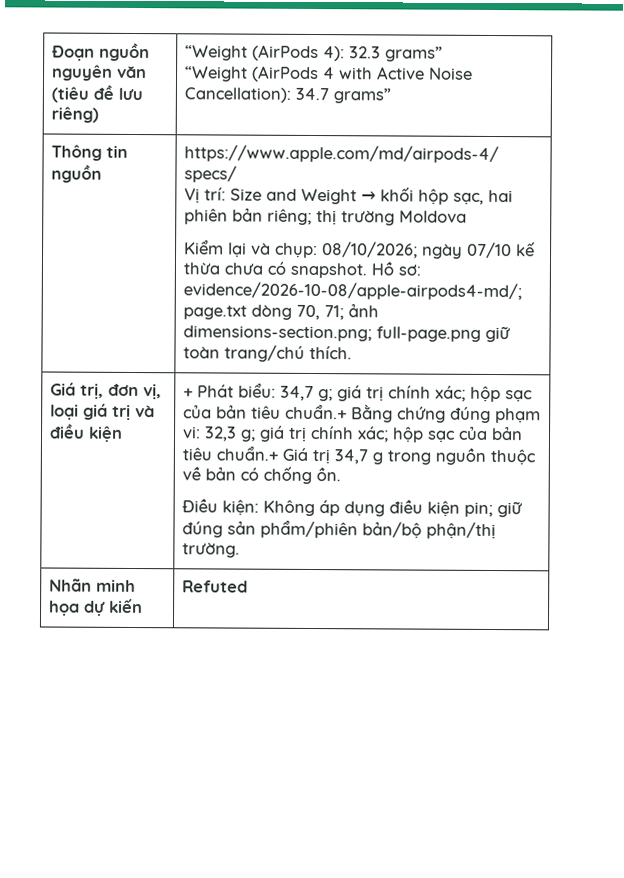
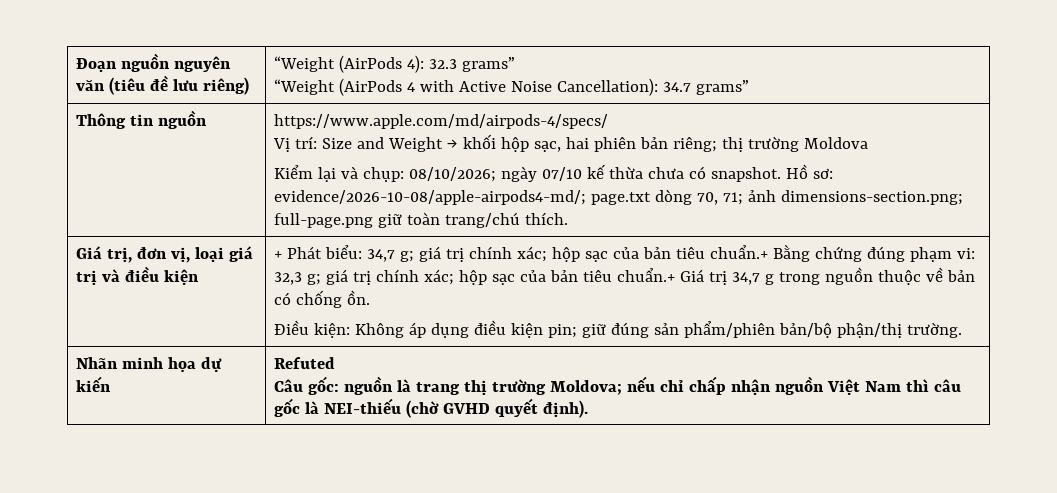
(248, 586) none -> [274,376,962,395] [274,398,589,418] // Câu gốc: nguồn là trang thị trường Moldova; nếu chỉ chấp nhận nguồn Việt Nam thì câu gốc là NEI-thiếu (chờ GVHD quyết định).

